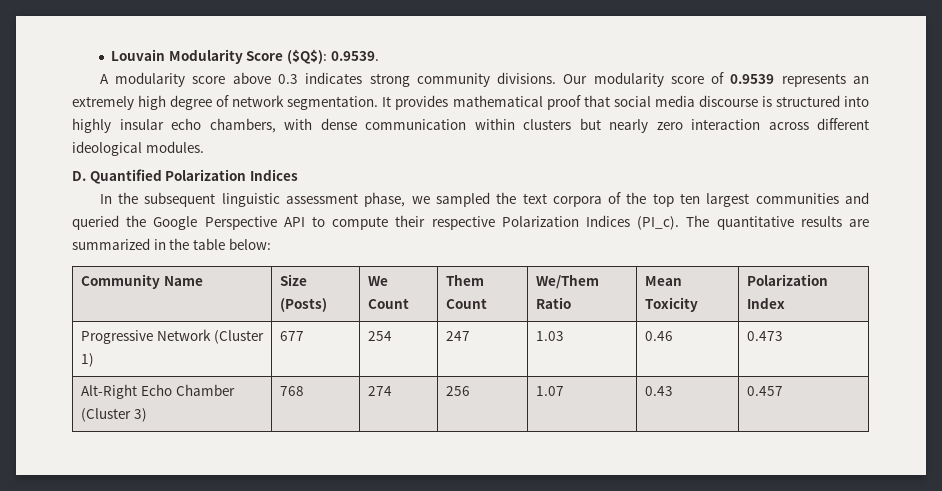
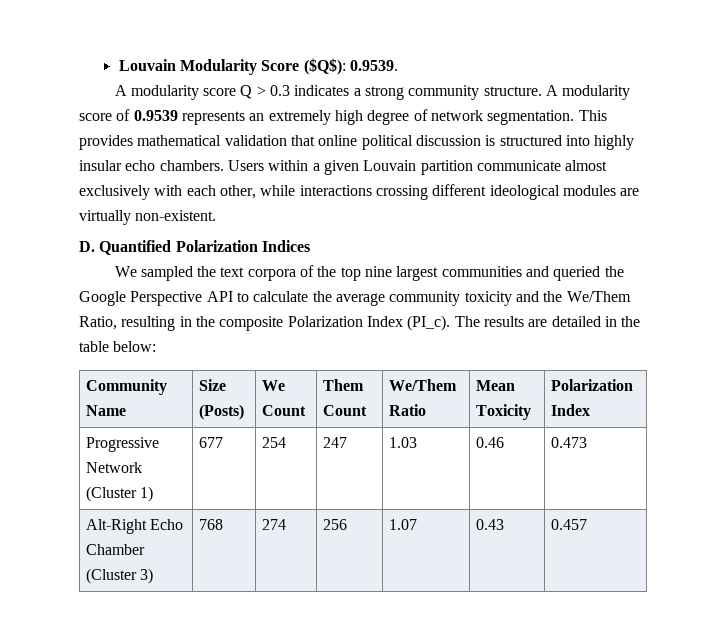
[232,72,271,84] above -> [240,85,266,99] Q >
(363, 78) none -> [353,88,361,96] a
[497,72,588,84] divisions. Our -> [483,85,559,96] structure. A
[382,96,392,107] It -> [578,110,607,121] This
[546,95,758,110] proof that social media discourse -> [224,135,481,150] validation that online political discussion
[209,118,869,133] [72,141,204,156] [72,169,298,184] [99,192,430,207] chambers, with dense communication within clusters but nearly zero interaction across different ideological modules. // D. Quantified Polarization Indices // In the subsequent linguistic assessment phase, we -> [159,160,608,175] [79,184,640,200] [79,210,217,225] [79,240,310,255] [114,266,137,277] chambers. Users within a given Louvain partition communicate almost exclusively with each other, while interactions crossing different ideological modules are virtually non-existent. // D. Quantified Polarization Indices // We
[680,193,701,204] ten -> [365,266,393,277] nine
[332,215,630,230] compute their respective Polarization Indices -> [253,291,631,306] [79,316,403,331] calculate the average community toxicity and the We/Them Ratio, resulting in the composite Polarization Index
[716,216,794,230] quantitative -> (480, 321) none
[72,238,150,250] summarized -> [551,316,601,327] detailed

